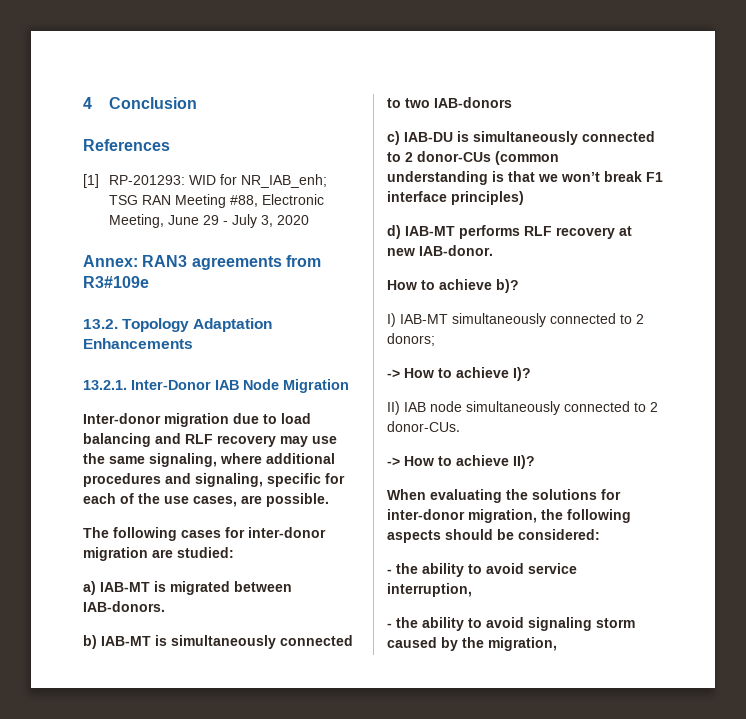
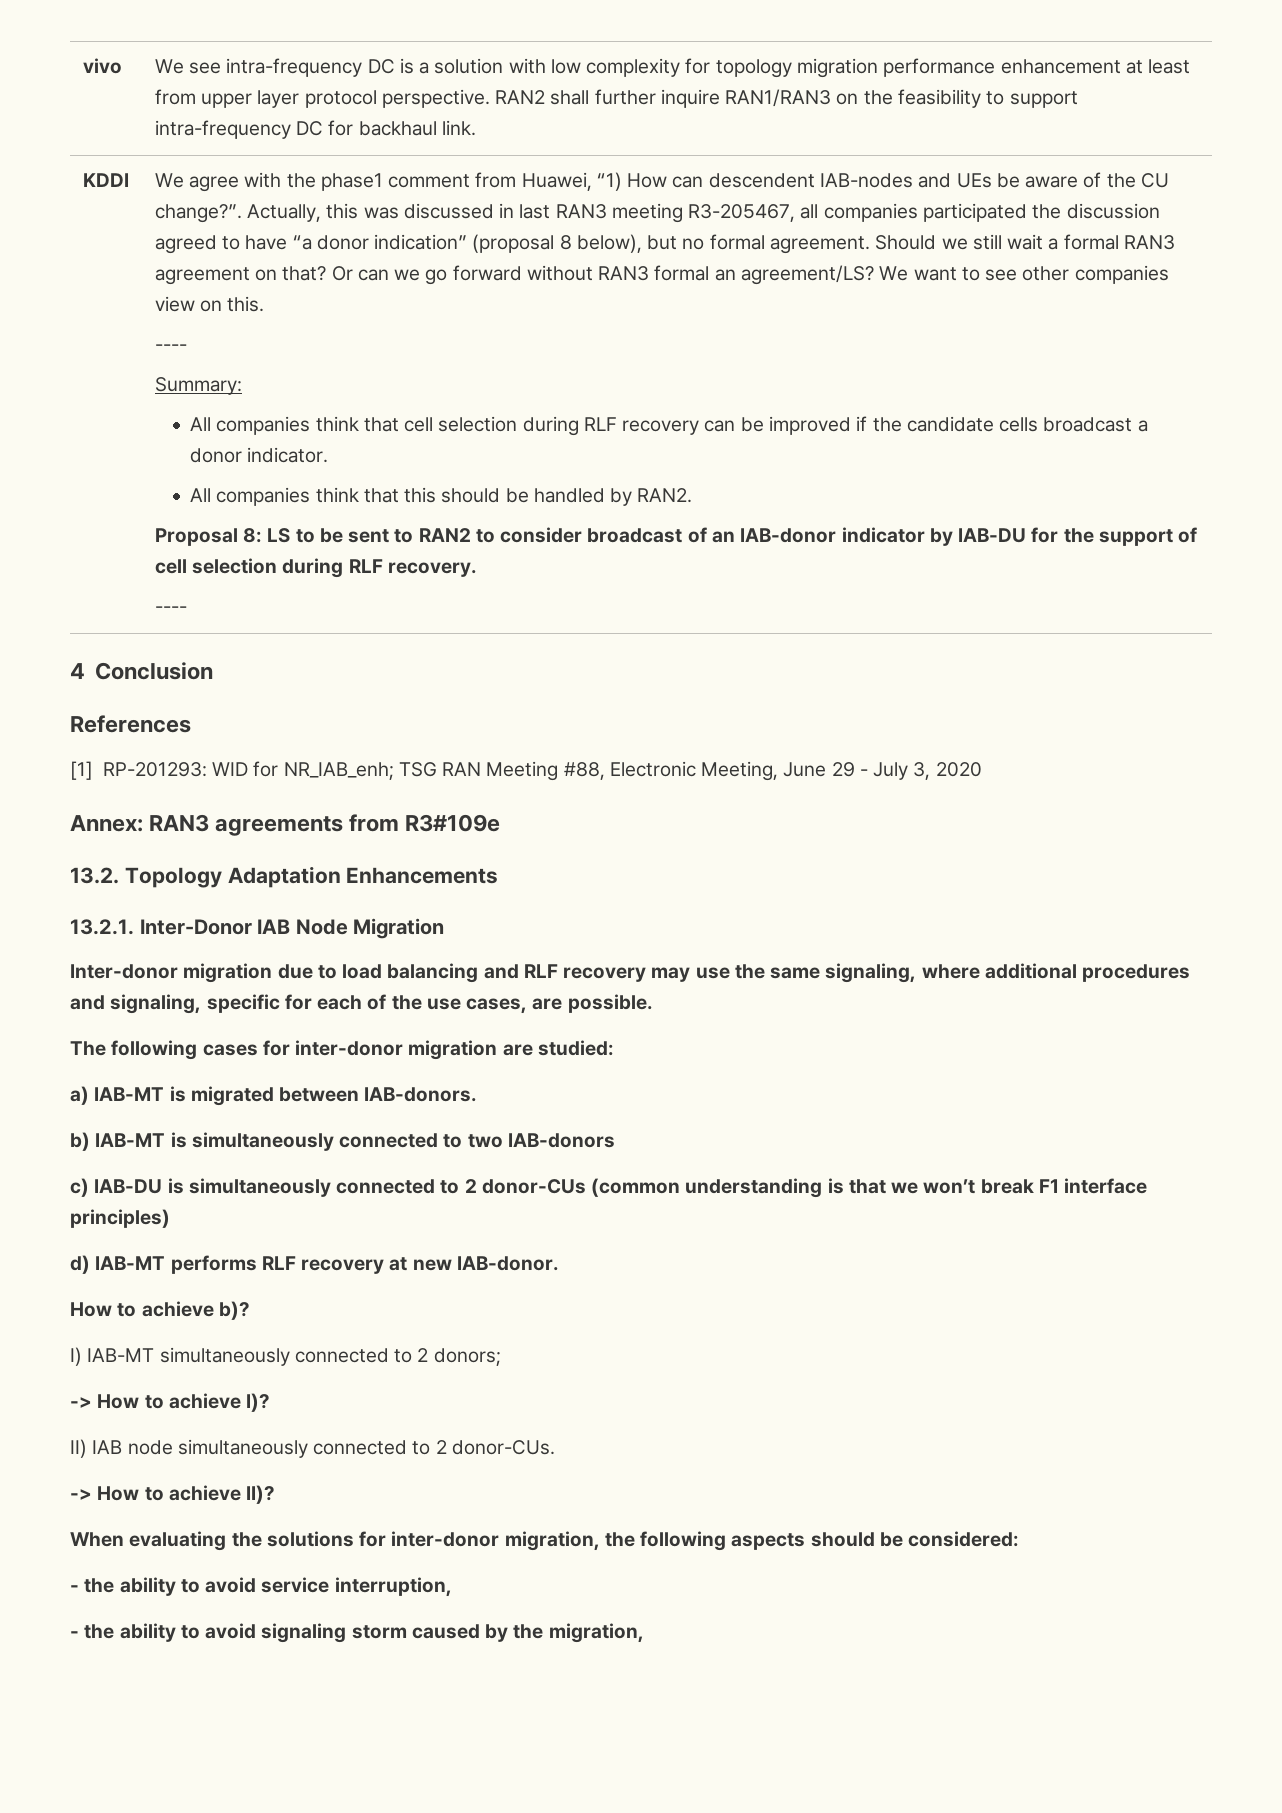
(83, 103) none -> [82,58,122,74] [154,58,1191,78] [154,89,1078,108] [154,120,476,139] [82,173,129,187] [154,172,1169,192] [154,203,1160,223] [154,234,1175,254] [154,265,1169,285] [154,296,265,312] [154,344,187,351] [154,377,242,395] [190,416,1148,436] [190,447,329,463] [190,487,693,506] [154,527,1198,546] [154,558,477,578] [154,606,187,613] vivo | We see intra-frequency DC is a solution with low complexity for topology migration performance enhancement at least from upper layer protocol perspective. RAN2 shall further inquire RAN1/RAN3 on the feasibility to support intra-frequency DC for backhaul link. // KDDI | We agree with the phase1 comment from Huawei, “1) How can descendent IAB-nodes and UEs be aware of the CU change?”. Actually, this was discussed in last RAN3 meeting R3-205467, all companies participated the discussion agreed to have “a donor indication” (proposal 8 below), but no formal agreement. Should we still wait a formal RAN3 agreement on that? Or can we go forward without RAN3 formal an agreement/LS? We want to see other companies view on this. // ---- // Summary: // All companies think that cell selection during RLF recovery can be improved if the candidate cells broadcast a donor indicator. // All companies think that this should be handled by RAN2. // Proposal 8: LS to be sent to RAN2 to consider broadcast of an IAB-donor indicator by IAB-DU for the support of cell selection during RLF recovery. // ---- //

